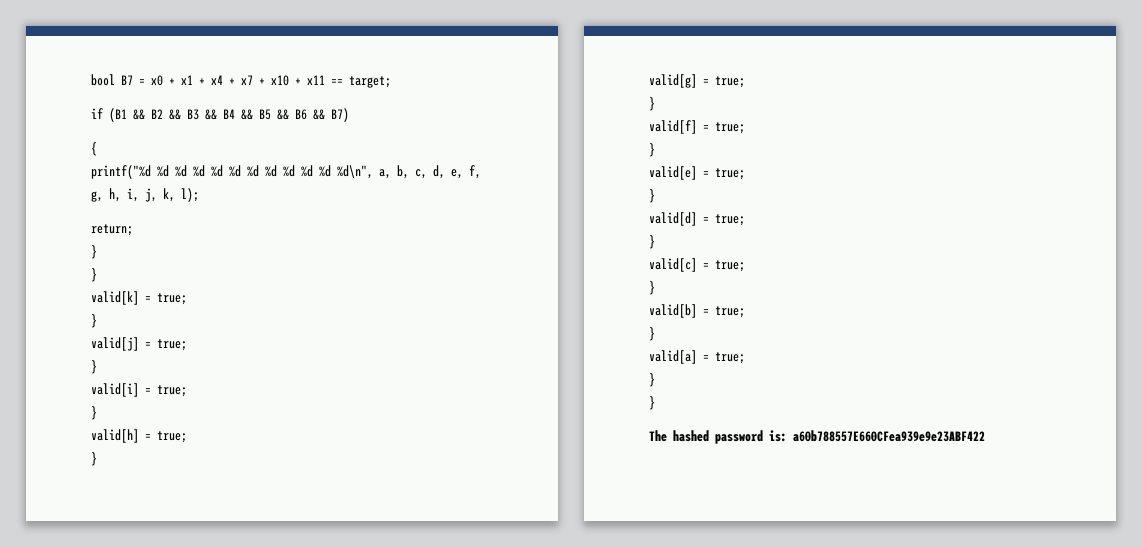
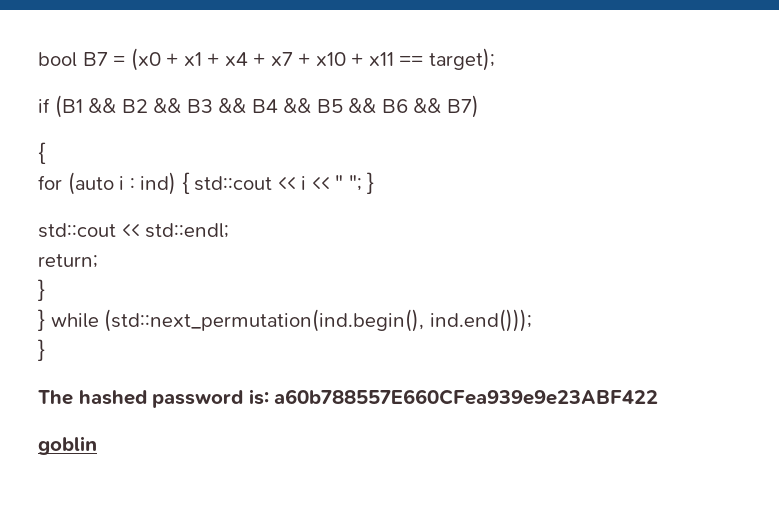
[151,75,163,86] x0 -> [130,48,161,71] (x0
[349,76,391,88] target; -> [429,48,496,71] target);
[91,165,481,179] [91,188,199,202] [91,224,133,236] [91,245,97,259] [91,268,97,282] [91,291,187,305] [91,314,97,328] [91,337,187,351] [91,360,97,374] [91,383,187,397] [91,406,97,420] [91,429,187,443] [91,452,97,466] [649,74,745,88] [649,97,655,111] [649,120,745,134] [649,143,655,157] [649,166,745,180] [649,189,655,203] [649,212,745,226] [649,235,655,249] [649,258,745,272] [649,281,655,295] [649,304,745,318] [649,327,655,341] [649,350,745,364] [649,373,655,387] printf("%d %d %d %d %d %d %d %d %d %d %d %d\n", a, b, c, d, e, f, g, h, i, j, k, l); // return; // } // } // valid[k] = true; // } // valid[j] = true; // } // valid[i] = true; // } // valid[h] = true; // } // valid[g] = true; // } // valid[f] = true; // } // valid[e] = true; // } // valid[d] = true; // } // valid[c] = true; // } // valid[b] = true; // } // valid[a] = true; // } -> [38,172,375,195] [38,223,230,238] [38,254,98,268] [38,279,45,301] [38,309,532,332] for (auto i : ind) { std::cout << i << " "; } // std::cout << std::endl; // return; // } // } while (std::next_permutation(ind.begin(), ind.end()));
(985, 436) none -> [38,436,97,455] // goblin

